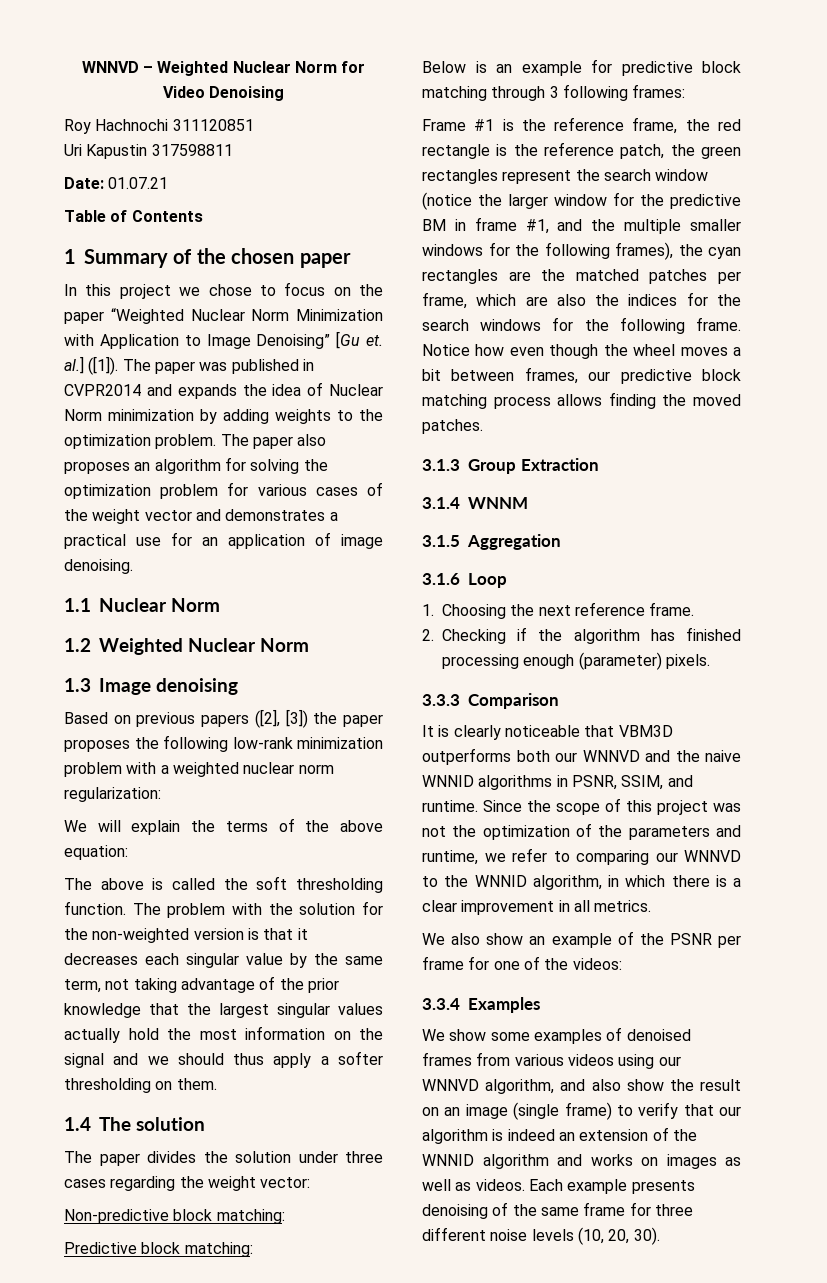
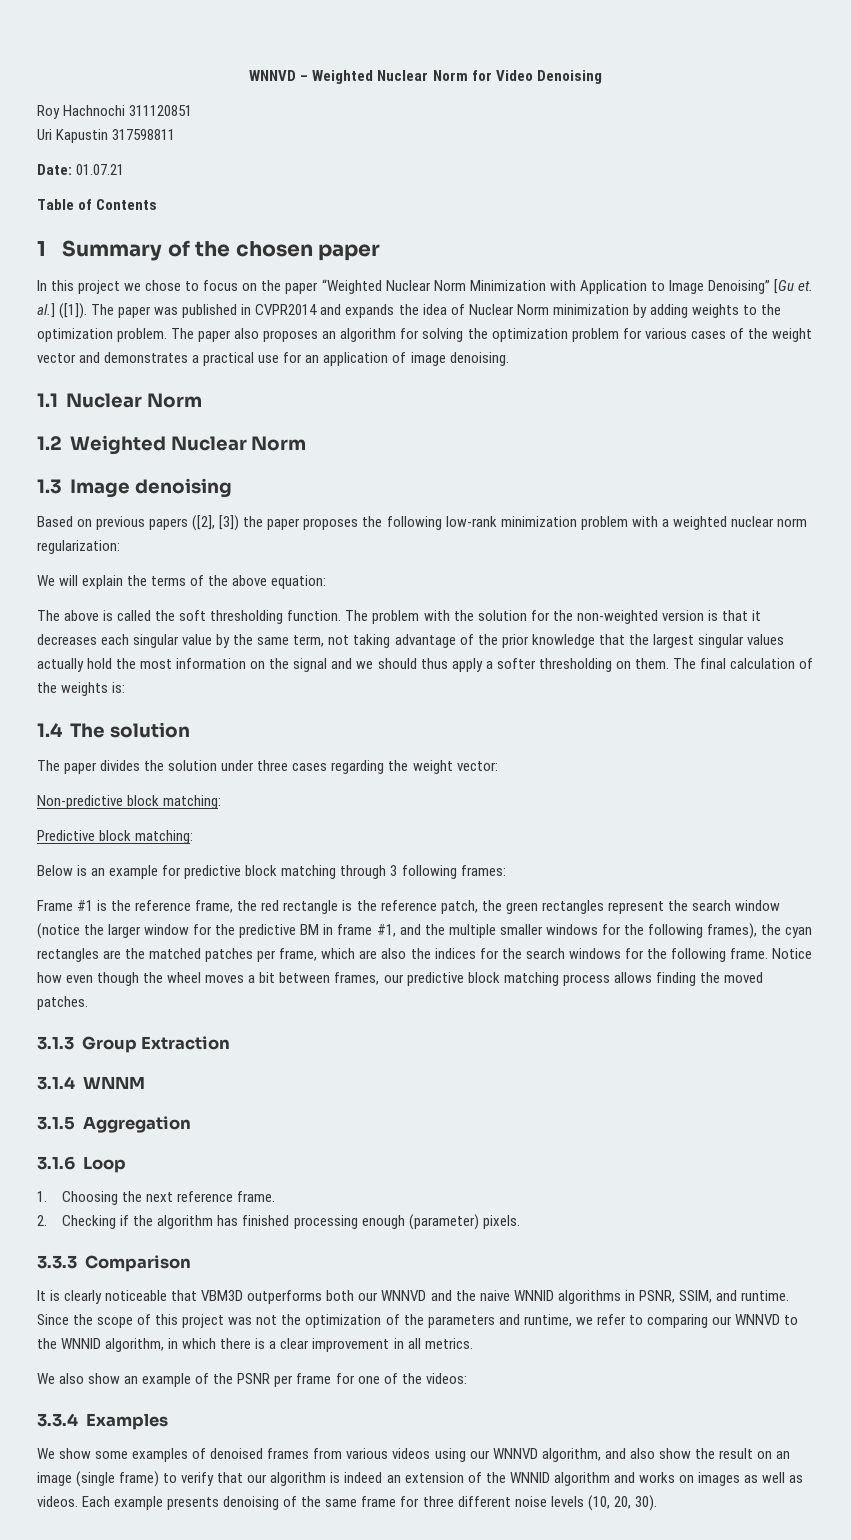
(217, 1084) none -> [672,658,814,669] [37,682,126,696] The final calculation of the weights is:

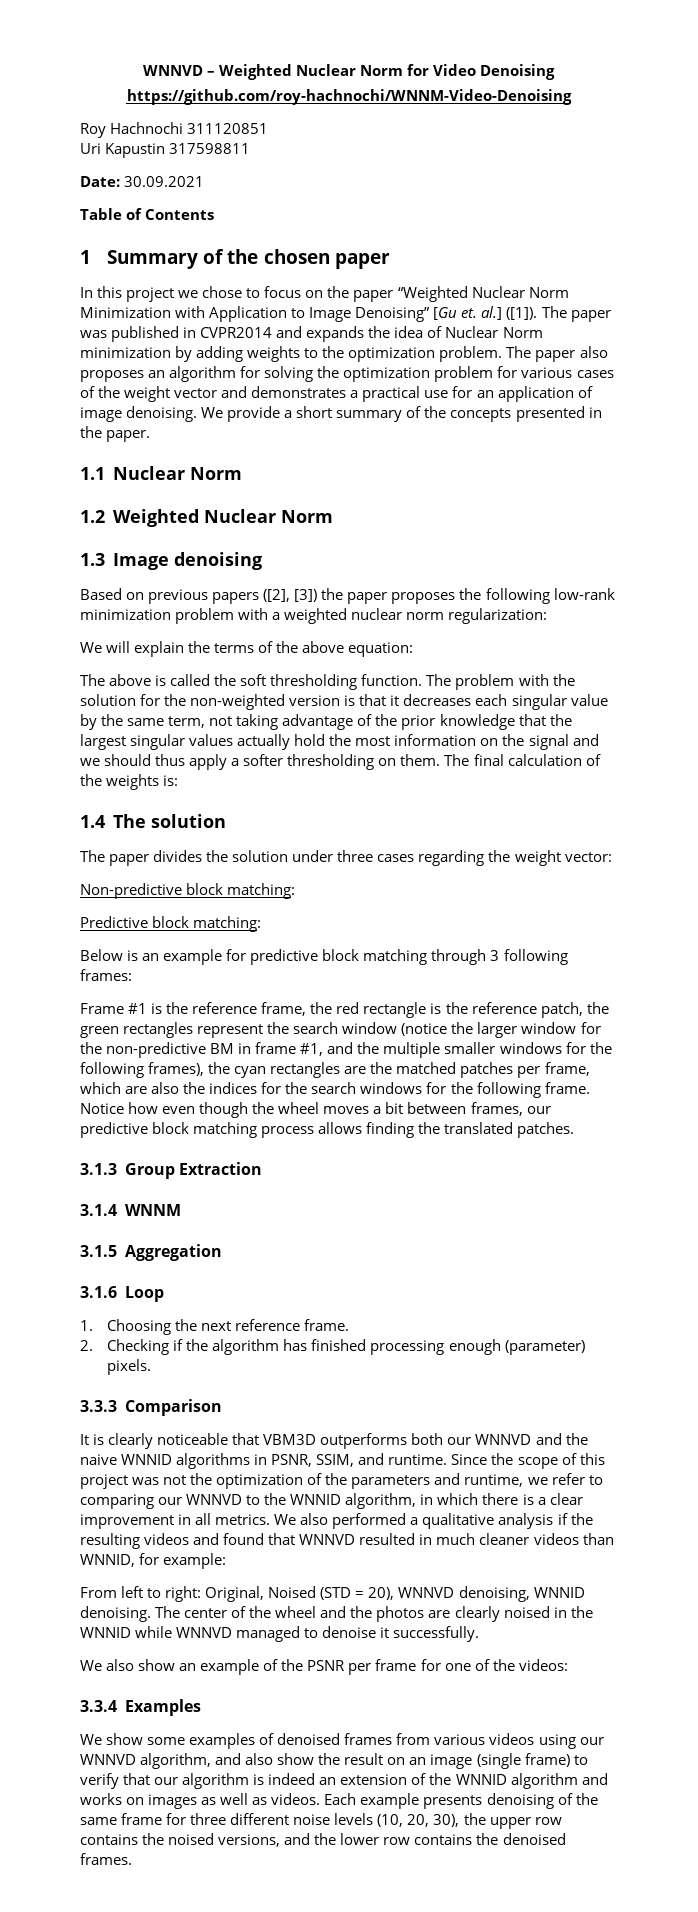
(602, 77) none -> [126,89,572,105] // https://github.com/roy-hachnochi/WNNM-Video-Denoising
[76,164,125,175] 01.07.21 -> [124,176,205,187] 30.09.2021
(509, 359) none -> [201,406,602,422] [80,426,151,442] We provide a short summary of the concepts presented in the paper.
[239,924,297,938] predictive -> [106,1042,207,1058] non-predictive
[723,972,763,983] moved -> [444,1122,514,1134] translated
(473, 1343) none -> [274,1513,593,1529] [80,1533,614,1549] [80,1553,227,1569] [80,1586,585,1602] [80,1606,593,1622] [80,1626,480,1642] We also performed a qualitative analysis if the resulting videos and found that WNNVD resulted in much cleaner videos than WNNID, for example: // From left to right: Original, Noised (STD = 20), WNNVD denoising, WNNID denoising. The center of the wheel and the photos are clearly noised in the WNNID while WNNVD managed to denoise it successfully.
[634,1495,657,1511] 30). -> [433,1813,562,1829] [80,1833,566,1847] [80,1853,132,1865] 30), the upper row contains the noised versions, and the lower row contains the denoised frames.

